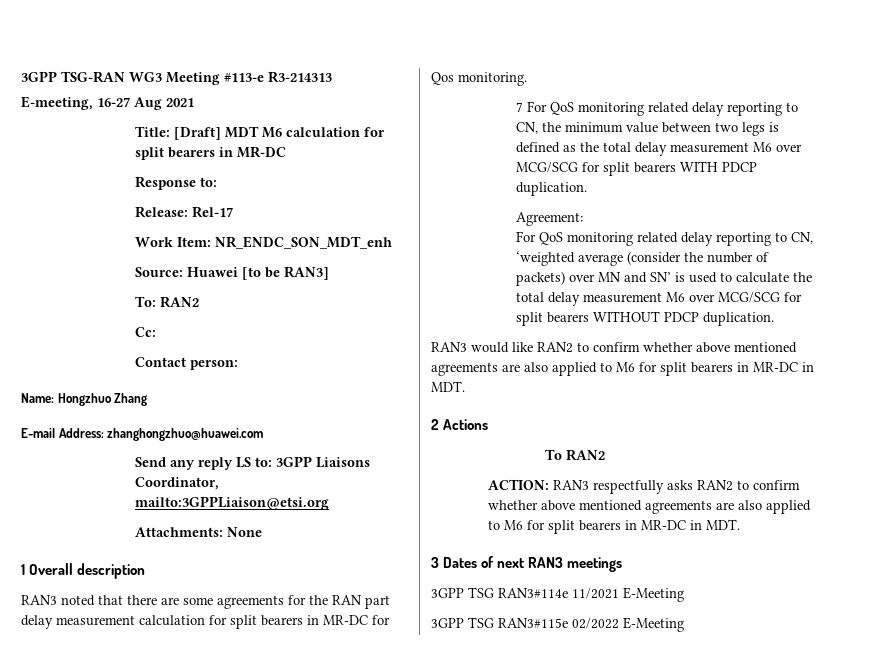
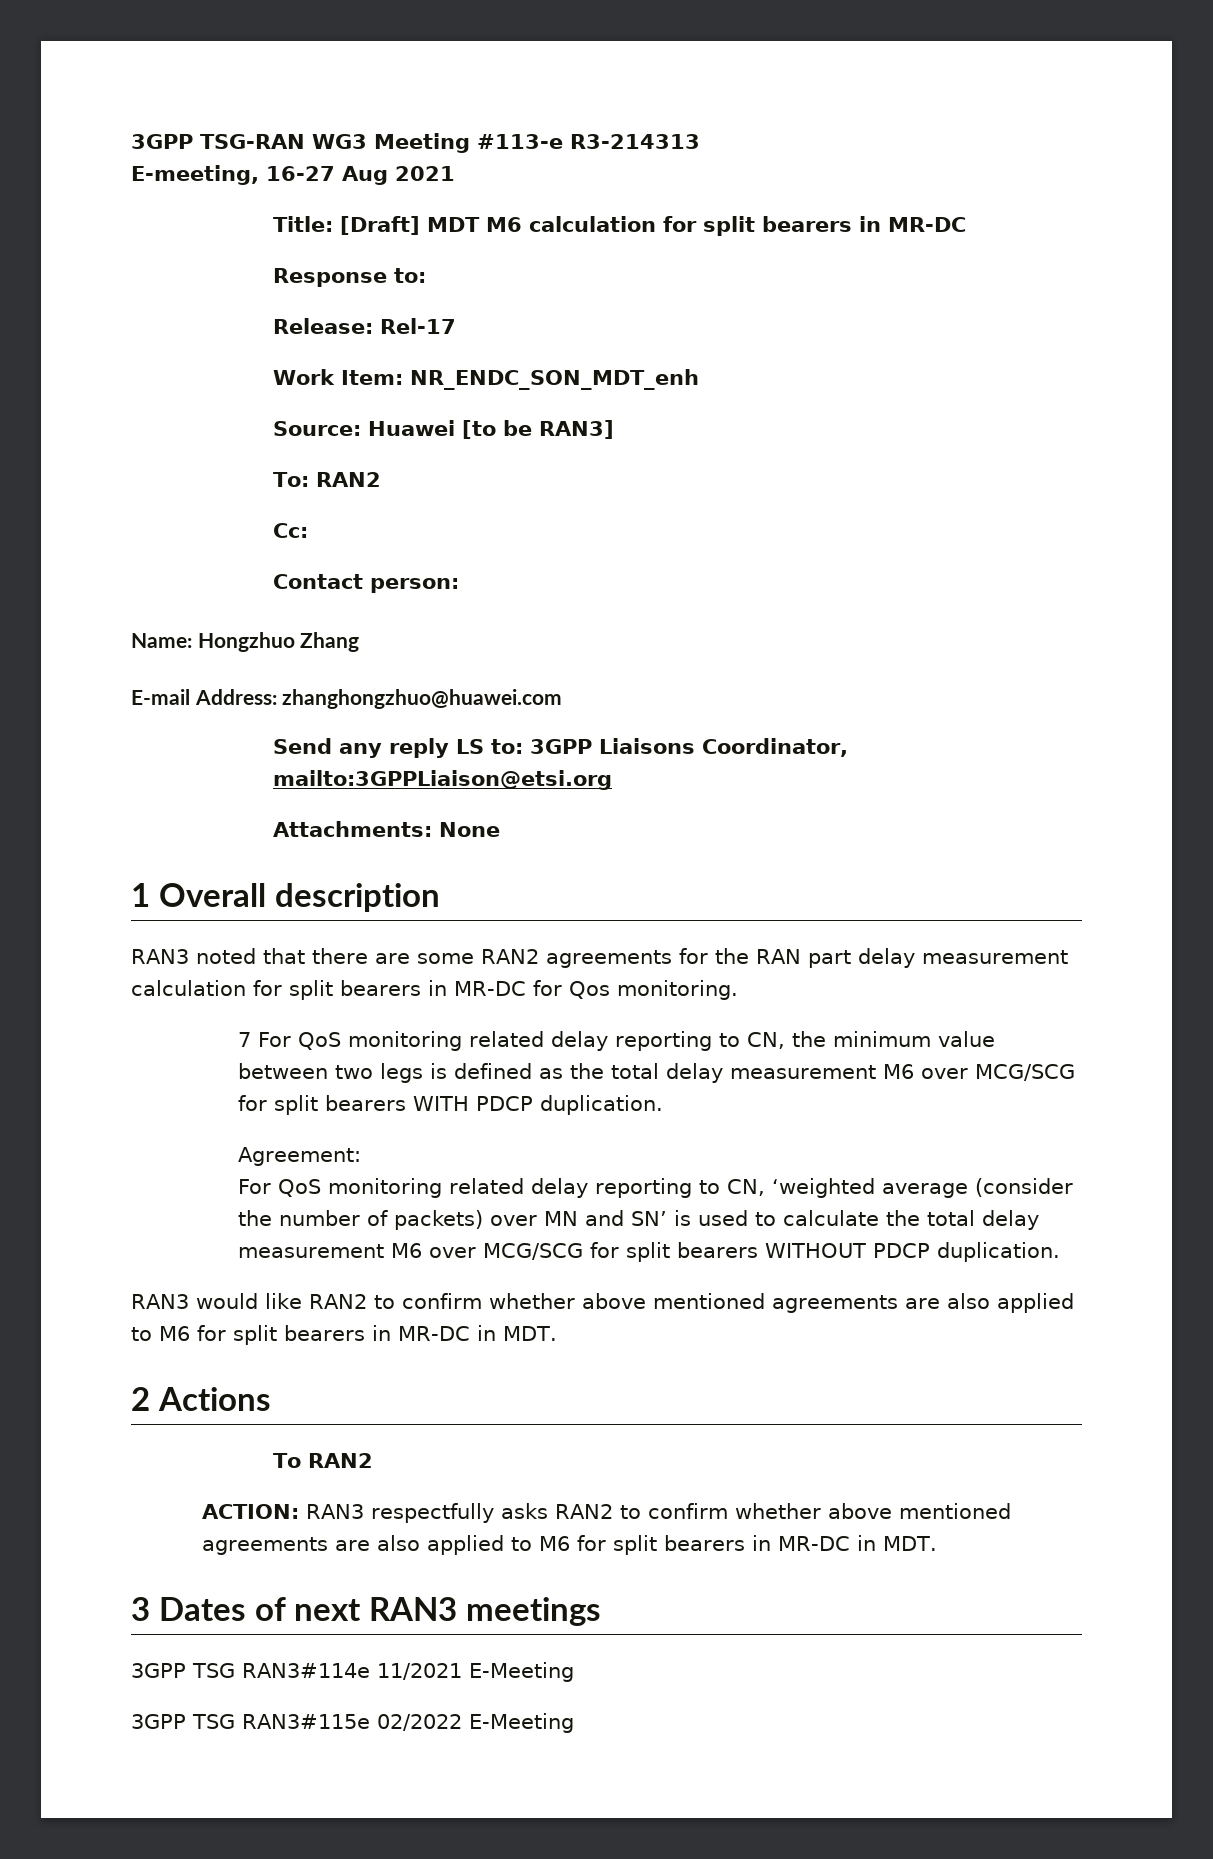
(213, 601) none -> [480,949,539,964] RAN2

